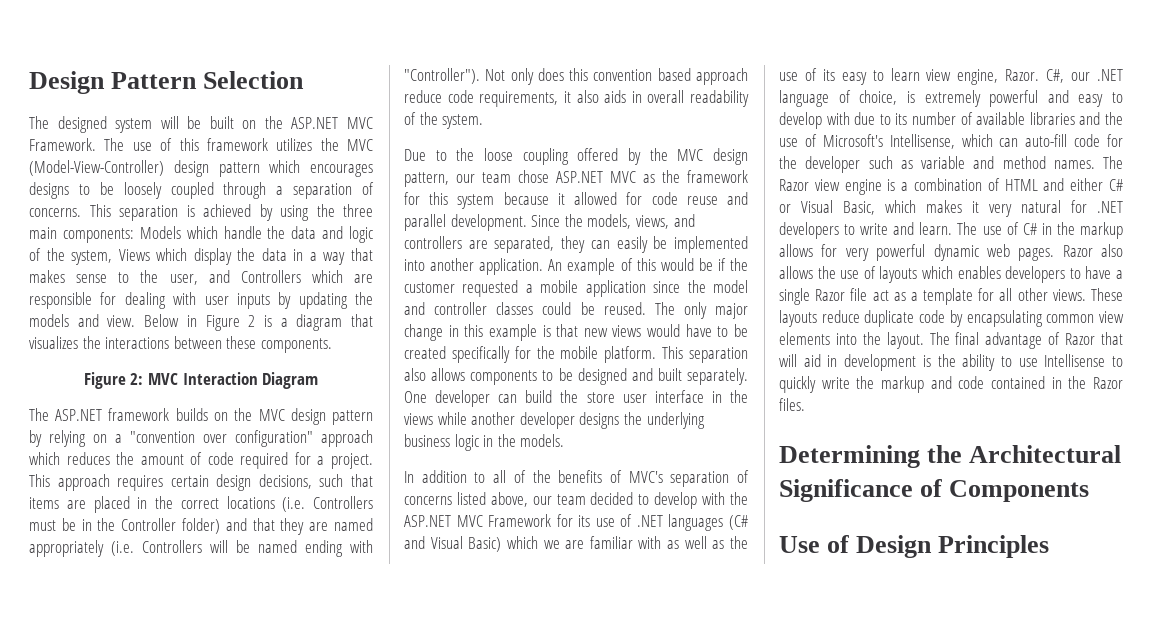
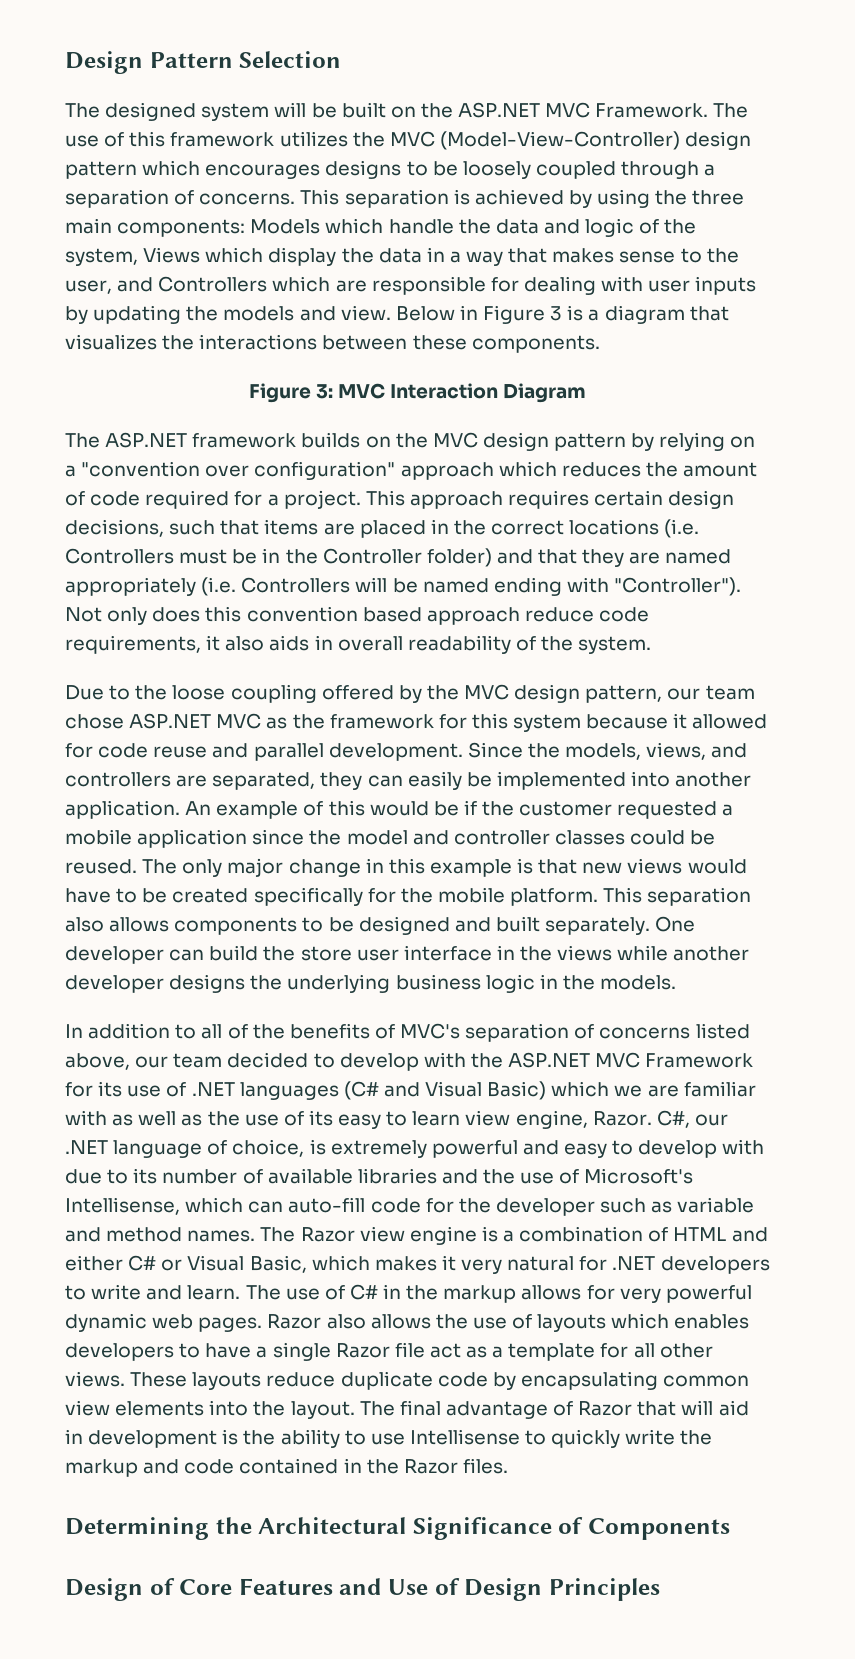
[248,315,256,327] 2 -> [550,306,563,321] 3
[130,373,144,385] 2: -> [315,384,333,399] 3:
(1090, 491) none -> [65,1578,382,1601] Design of Core Features and

